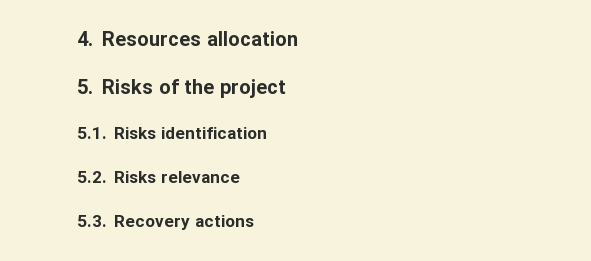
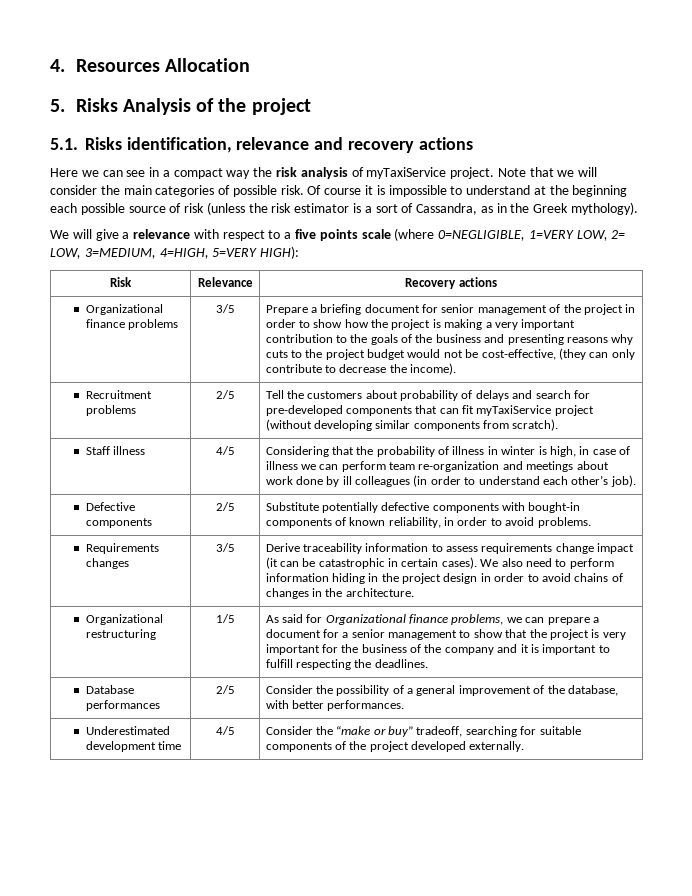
[206,31,298,46] allocation -> [164,58,250,72] Allocation
(154, 86) none -> [122,98,191,115] Analysis
[160,127,267,139] [77,171,240,183] [77,215,254,230] identification // 5.2. Risks relevance // 5.3. Recovery actions -> [126,137,473,153] [50,167,598,179] [50,185,628,197] [50,202,639,215] [50,228,626,241] [50,246,300,259] [110,277,132,287] [197,277,253,287] [405,277,497,289] [85,304,163,315] [85,319,179,330] [215,304,235,313] [265,304,636,315] [265,319,576,330] [265,334,634,345] [265,348,635,360] [265,363,457,375] [85,390,152,399] [85,405,136,416] [215,390,235,399] [265,390,590,401] [265,405,594,416] [265,419,559,431] [85,446,146,455] [215,446,235,455] [265,446,631,457] [265,461,609,472] [265,475,636,487] [85,502,135,511] [85,518,152,528] [215,502,235,511] [265,502,581,513] [265,517,591,528] [85,543,159,554] [85,558,129,569] [215,543,235,552] [265,543,635,554] [265,557,614,569] [265,573,623,584] [265,588,414,599] [85,614,163,625] [85,629,156,640] [215,614,235,623] [265,614,599,625] [265,629,626,640] [265,644,610,655] [265,659,428,670] [85,685,134,694] [85,700,160,711] [215,685,235,694] [265,685,618,696] [265,700,405,711] [85,726,170,735] [85,741,182,752] [215,726,235,735] [265,726,581,737] [265,741,525,752] identification, relevance and recovery actions // Here we can see in a compact way the risk analysis of myTaxiService project. Note that we will consider the main categories of possible risk. Of course it is impossible to understand at the beginning each possible source of risk (unless the risk estimator is a sort of Cassandra, as in the Greek mythology). // We will give a relevance with respect to a five points scale (where 0=NEGLIGIBLE, 1=VERY LOW, 2= LOW, 3=MEDIUM, 4=HIGH, 5=VERY HIGH): // Risk | Relevance | Recovery actions // Organizational finance problems | 3/5 | Prepare a briefing document for senior management of the project in order to show how the project is making a very important contribution to the goals of the business and presenting reasons why cuts to the project budget would not be cost-effective, (they can only contribute to decrease the income). // Recruitment problems | 2/5 | Tell the customers about probability of delays and search for pre-developed components that can fit myTaxiService project (without developing similar components from scratch). // Staff illness | 4/5 | Considering that the probability of illness in winter is high, in case of illness we can perform team re-organization and meetings about work done by ill colleagues (in order to understand each other’s job). // Defective components | 2/5 | Substitute potentially defective components with bought-in components of known reliability, in order to avoid problems. // Requirements changes | 3/5 | Derive traceability information to assess requirements change impact (it can be catastrophic in certain cases). We also need to perform information hiding in the project design in order to avoid chains of changes in the architecture. // Organizational restructuring | 1/5 | As said for Organizational finance problems, we can prepare a document for a senior management to show that the project is very important for the business of the company and it is important to fulfill respecting the deadlines. // Database performances | 2/5 | Consider the possibility of a general improvement of the database, with better performances. // Underestimated development time | 4/5 | Consider the “make or buy” tradeoff, searching for suitable components of the project developed externally.

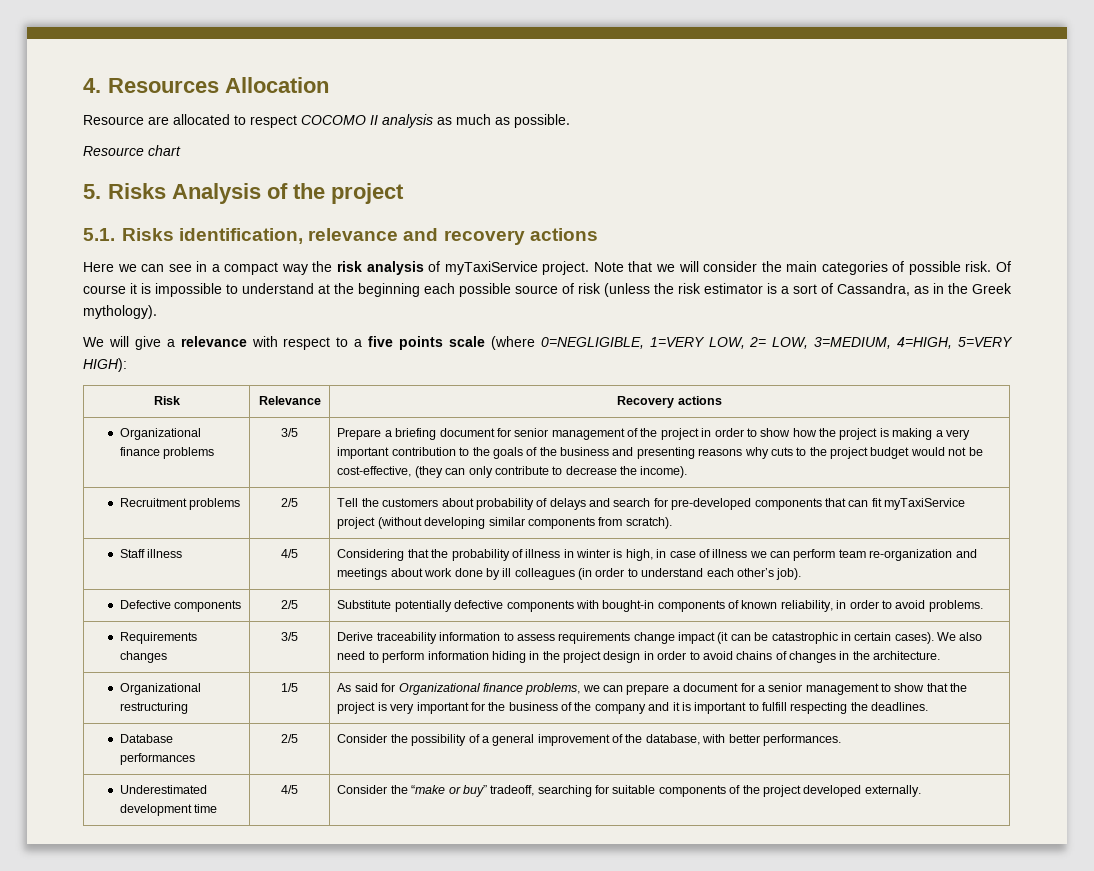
(250, 65) none -> [83,114,570,128] [83,145,181,156] // Resource are allocated to respect COCOMO II analysis as much as possible. // Resource chart

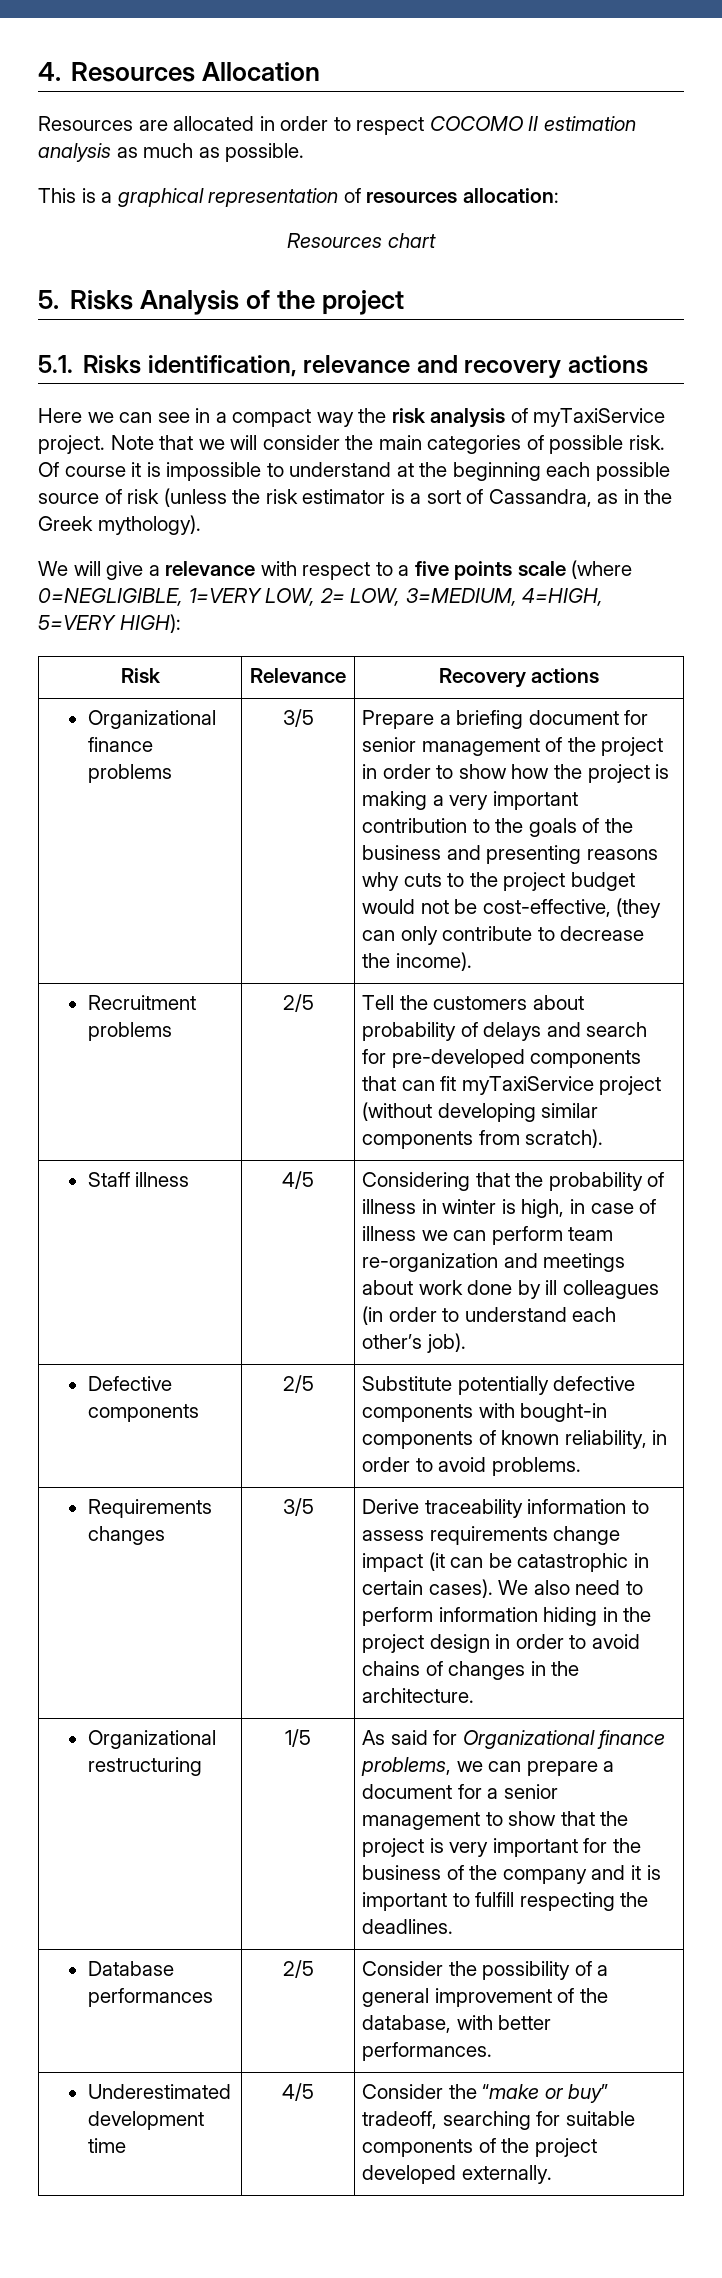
[83,115,144,125] Resource -> [38,116,133,131] Resources
(230, 119) none -> [259,116,329,131] in order
(378, 120) none -> [543,116,636,131] estimation
[83,146,144,156] Resource -> [38,188,559,207] [287,233,383,248] This is a graphical representation of resources allocation: // Resources

